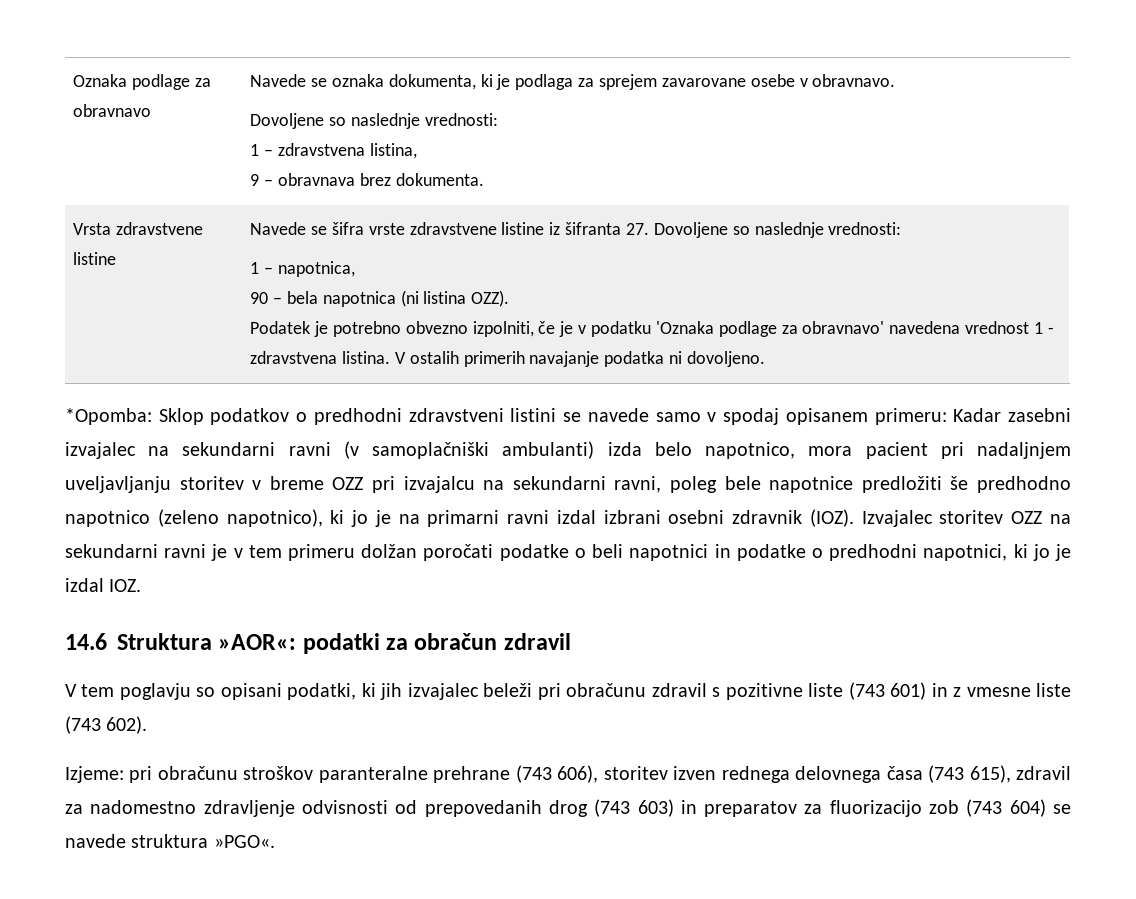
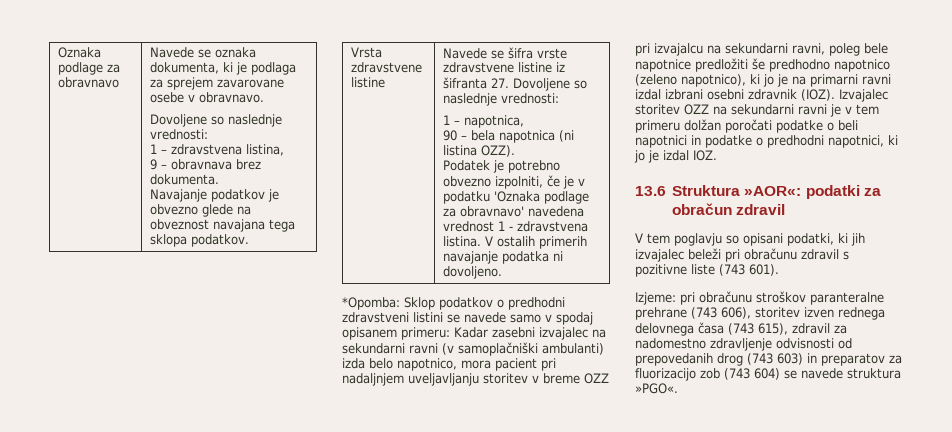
(484, 179) none -> [150,189,280,202] [150,204,252,217] [150,219,296,232] [150,234,250,247] // Navajanje podatkov je obvezno glede na obveznost navajana tega sklopa podatkov.
[65,633,107,650] 14.6 -> [635,186,666,196] 13.6
[890,682,1071,700] [65,716,148,734] 601) in z vmesne liste (743 602). -> [749,264,779,276] 601).

